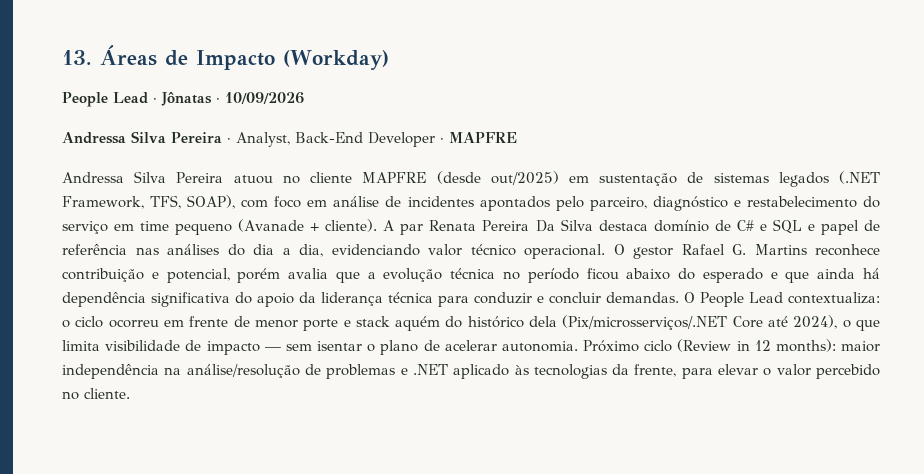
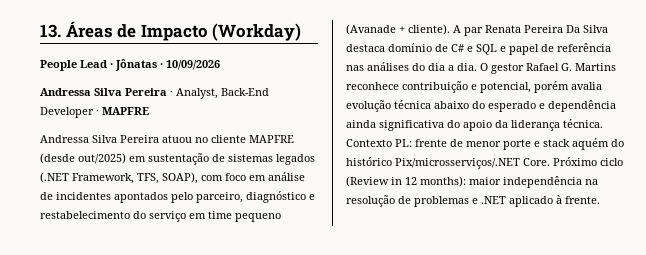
[299,244,605,259] dia, evidenciando valor técnico operacional. -> [457,63,477,71] dia.
[335,268,881,283] [62,292,146,307] que a evolução técnica no período ficou abaixo do esperado e que ainda há dependência -> [346,100,616,112] [346,120,376,128] evolução técnica abaixo do esperado e dependência ainda
[388,292,880,307] [62,316,184,328] técnica para conduzir e concluir demandas. O People Lead contextualiza: o ciclo ocorreu em -> [563,119,603,128] [346,139,412,147] técnica. Contexto PL:
[529,315,880,331] [62,340,578,355] dela (Pix/microsserviços/.NET Core até 2024), o que limita visibilidade de impacto — sem isentar o plano de acelerar autonomia. -> [395,158,550,169] Pix/microsserviços/.NET Core.
[186,364,300,378] análise/resolução -> [346,195,395,207] resolução
[514,364,880,379] [62,388,130,400] às tecnologias da frente, para elevar o valor percebido no cliente. -> [556,195,600,204] à frente.

